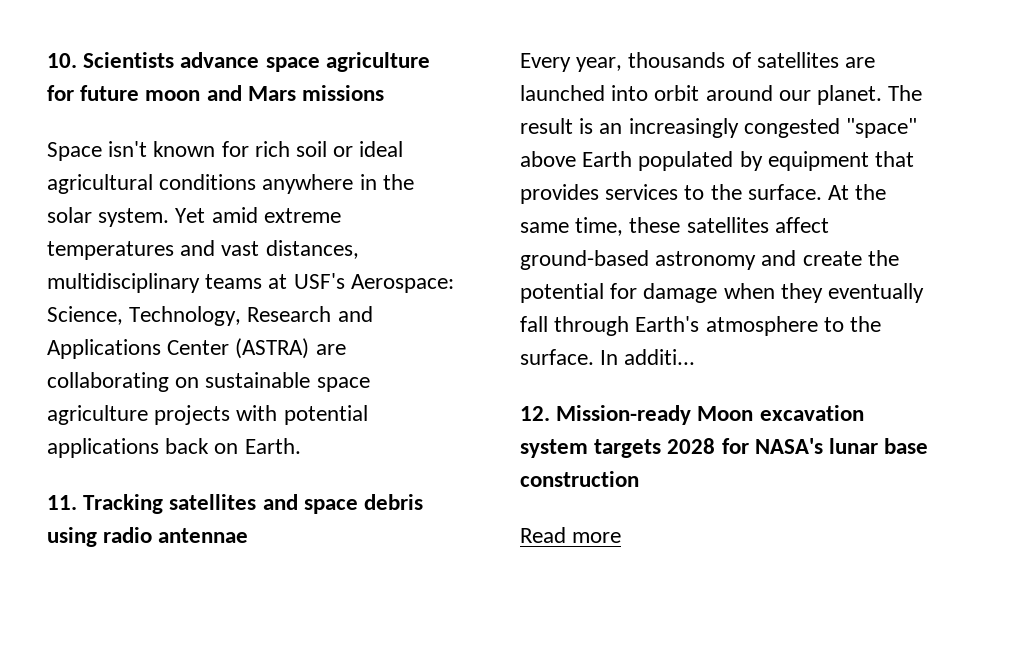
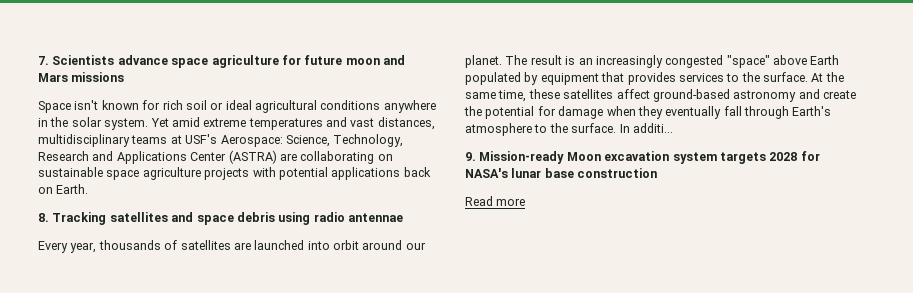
[47,53,77,68] 10. -> [38,56,49,65] 7.
[47,495,77,510] 11. -> [38,213,49,222] 8.
[520,406,550,421] 12. -> [465,152,476,161] 9.

